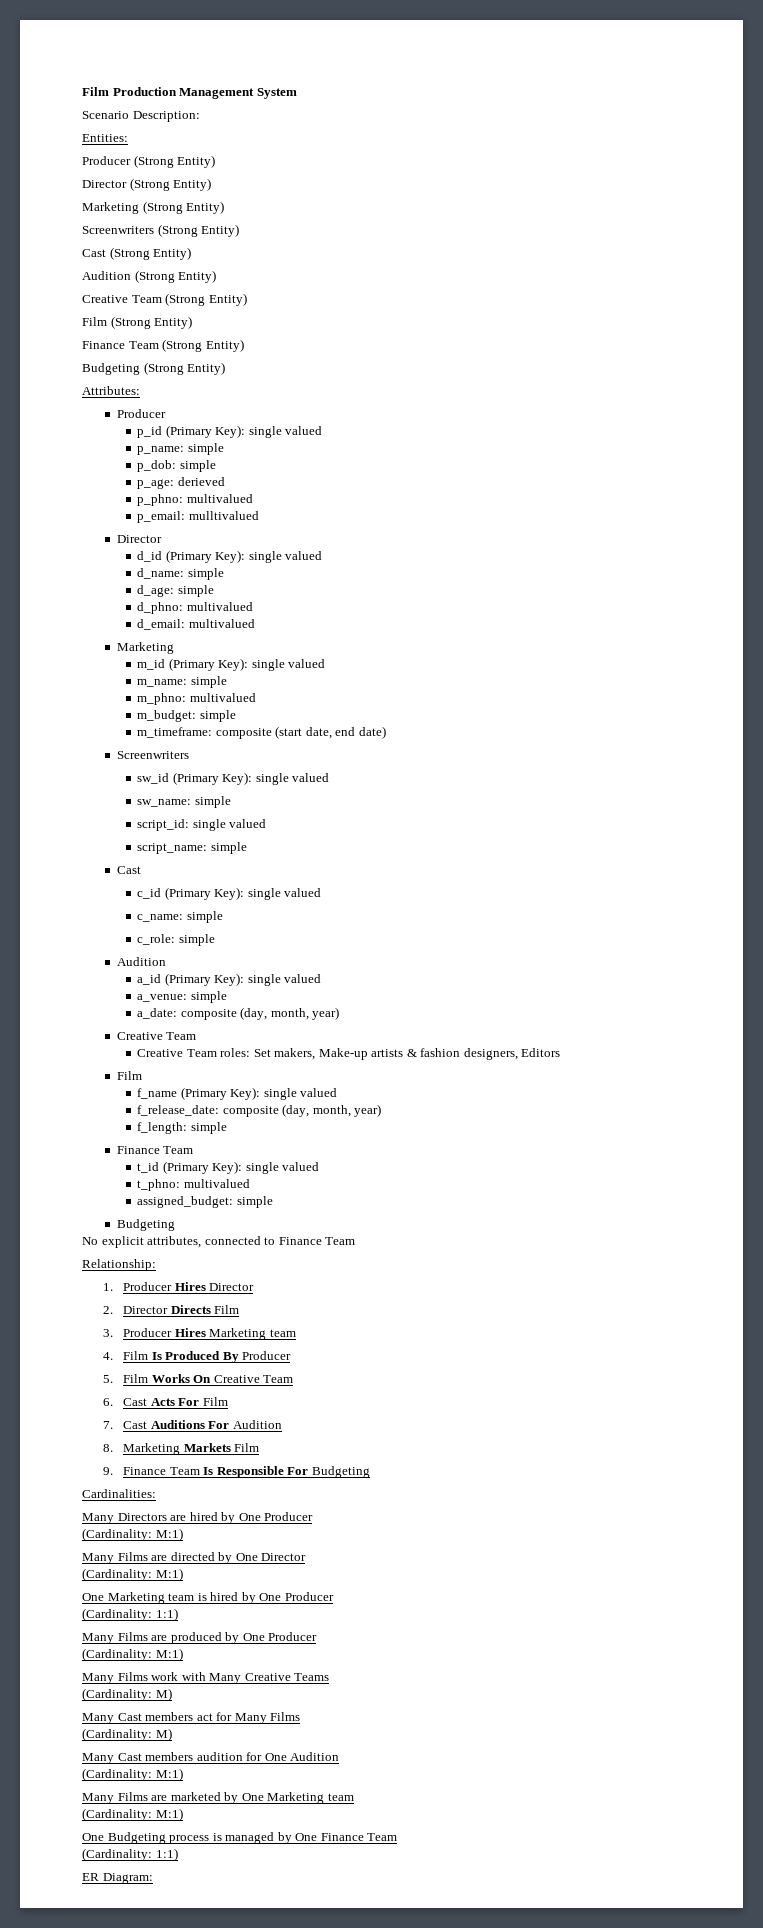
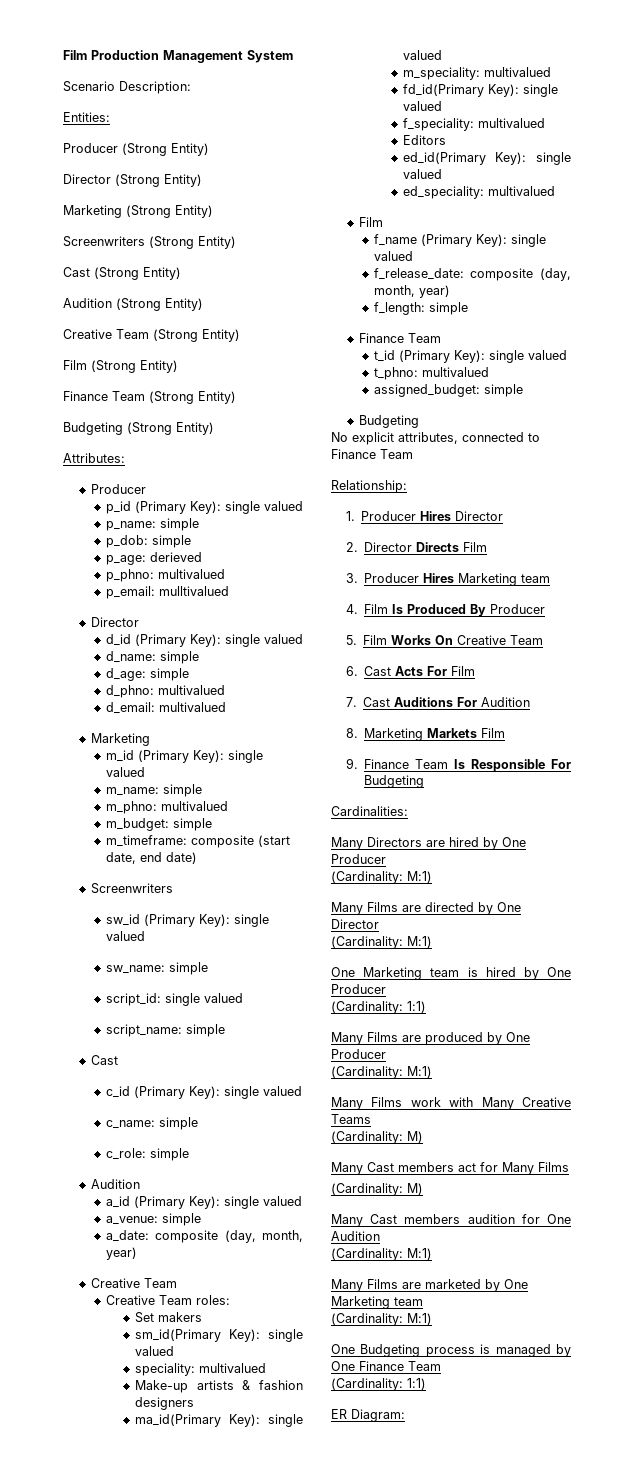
[253,1048,561,1060] Set makers, Make-up artists & fashion designers, Editors -> [134,1312,202,1323] [134,1329,303,1342] [134,1346,174,1356] [134,1363,266,1376] [134,1380,303,1393] [134,1397,194,1410] [134,1414,303,1427] [402,50,442,60] [402,67,551,80] [402,84,558,97] [402,101,442,111] [402,118,545,131] [402,135,446,145] [402,152,571,165] [402,169,442,179] [402,186,555,199] // Set makers // sm_id(Primary Key): single valued // speciality: multivalued // Make-up artists & fashion designers // ma_id(Primary Key): single valued // m_speciality: multivalued // fd_id(Primary Key): single valued // f_speciality: multivalued // Editors // ed_id(Primary Key): single valued // ed_speciality: multivalued

